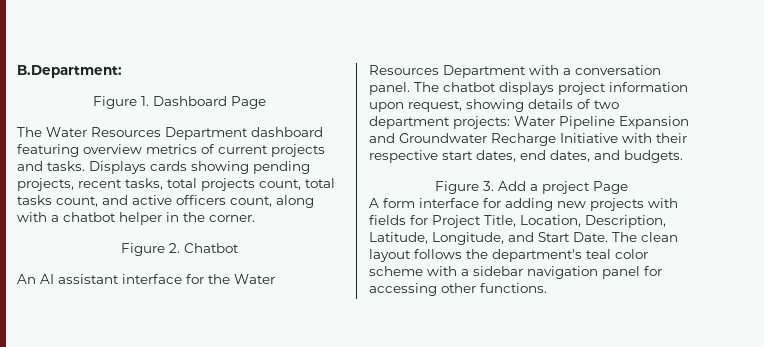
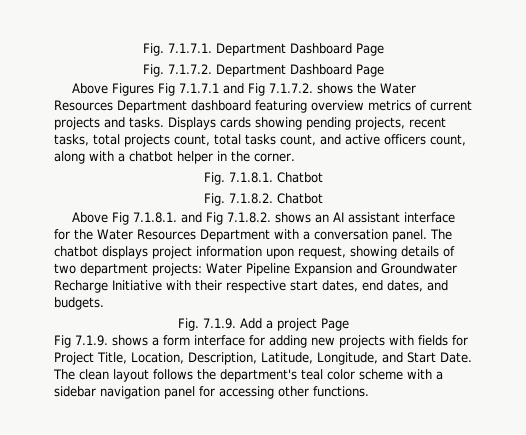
[17,65,122,78] [93,96,266,109] [17,127,42,137] B.Department: // Figure 1. Dashboard Page // The -> [142,43,384,56] [142,64,384,77] [72,83,377,96] Fig. 7.1.7.1. Department Dashboard Page // Fig. 7.1.7.2. Department Dashboard Page // Above Figures Fig 7.1.7.1 and Fig 7.1.7.2. shows the
[121,243,239,256] [17,274,36,284] Figure 2. Chatbot // An -> [203,172,323,185] [203,193,323,206] [72,212,330,225] Fig. 7.1.8.1. Chatbot // Fig. 7.1.8.2. Chatbot // Above Fig 7.1.8.1. and Fig 7.1.8.2. shows an
[435,181,494,194] Figure 3. -> [177,318,236,331] Fig. 7.1.9.
[369,198,379,208] A -> [54,335,159,348] Fig 7.1.9. shows a

